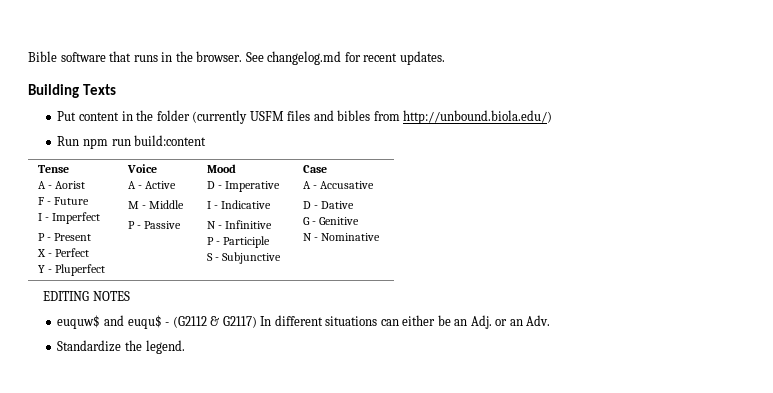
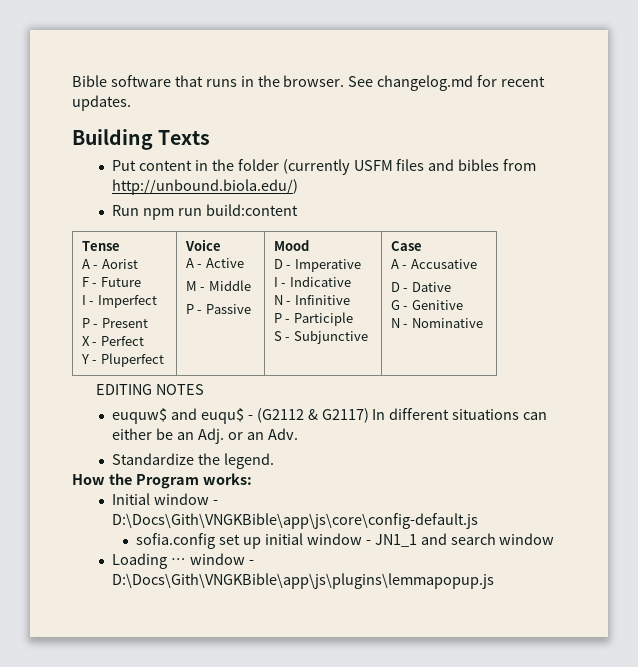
(185, 347) none -> [72,473,252,489] [112,493,218,505] [112,513,479,529] [136,533,555,549] [112,553,254,569] [112,573,495,589] // How the Program works: // Initial window - D:\Docs\Gith\VNGKBible\app\js\core\config-default.js // sofia.config set up initial window - JN1_1 and search window // Loading … window - D:\Docs\Gith\VNGKBible\app\js\plugins\lemmapopup.js

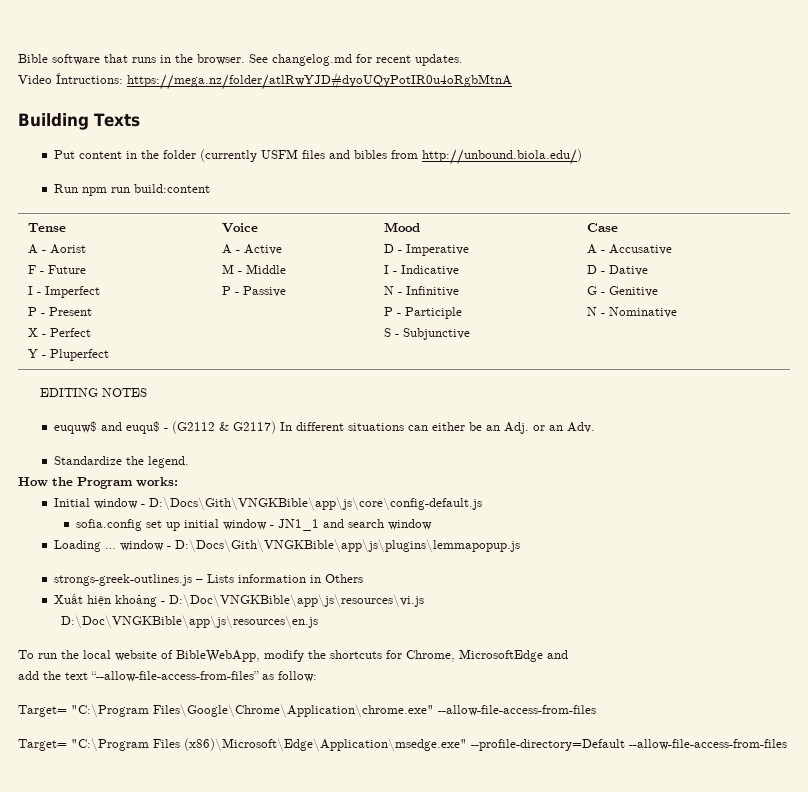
(131, 103) none -> [18,72,512,90] // Video Íntructions: https://mega.nz/folder/atlRwYJD#dyoUQyPotIR0u4oRgbMtnA
(495, 581) none -> [53,574,363,586] [53,593,424,608] [61,615,319,629] [18,649,568,662] [18,671,317,682] [18,704,596,718] [18,738,787,752] // strongs-greek-outlines.js – Lists information in Others // Xuất hiện khoảng - D:\Doc\VNGKBible\app\js\resources\vi.js // D:\Doc\VNGKBible\app\js\resources\en.js // To run the local website of BibleWebApp, modify the shortcuts for Chrome, MicrosoftEdge and // add the text “--allow-file-access-from-files” as follow: // Target= "C:\Program Files\Google\Chrome\Application\chrome.exe" --allow-file-access-from-files // Target= "C:\Program Files (x86)\Microsoft\Edge\Application\msedge.exe" --profile-directory=Default --allow-file-access-from-files

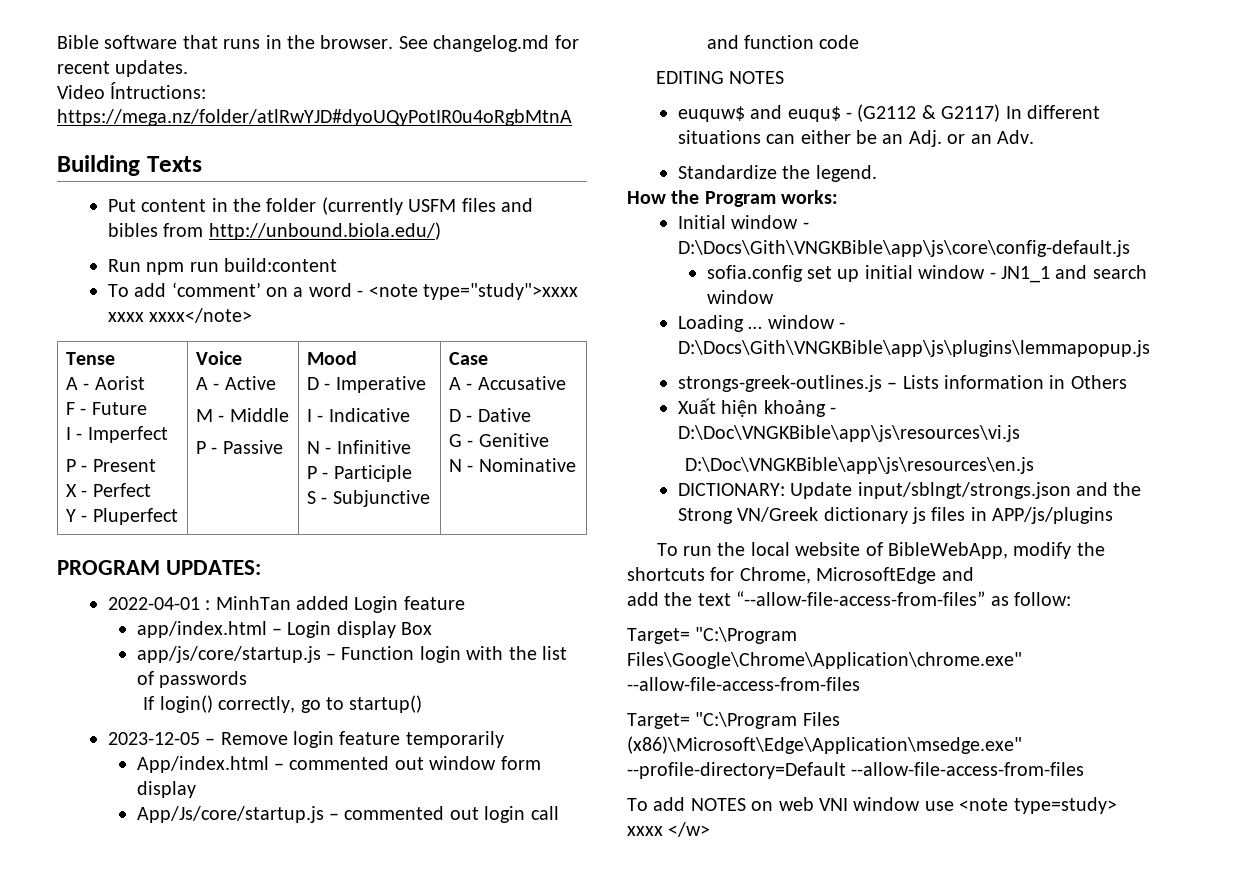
(210, 188) none -> [107,282,578,300] [107,308,253,323] // To add ‘comment’ on a word - <note type="study">xxxx xxxx xxxx</note>
(678, 312) none -> [57,560,262,575] [107,596,465,613] [136,621,433,638] [136,646,567,663] [136,671,247,688] [143,695,423,713] [107,731,504,748] [136,756,541,773] [136,781,196,798] [136,806,559,823] [706,35,860,49] // PROGRAM UPDATES: // 2022-04-01 : MinhTan added Login feature // app/index.html – Login display Box // app/js/core/startup.js – Function login with the list of passwords // If login() correctly, go to startup() // 2023-12-05 – Remove login feature temporarily // App/index.html – commented out window form display // App/Js/core/startup.js – commented out login call and function code
(319, 622) none -> [677,482,1142,499] [677,507,1114,524] // DICTIONARY: Update input/sblngt/strongs.json and the Strong VN/Greek dictionary js files in APP/js/plugins
(787, 744) none -> [627,797,1117,814] [627,822,711,837] // To add NOTES on web VNI window use <note type=study> xxxx </w>

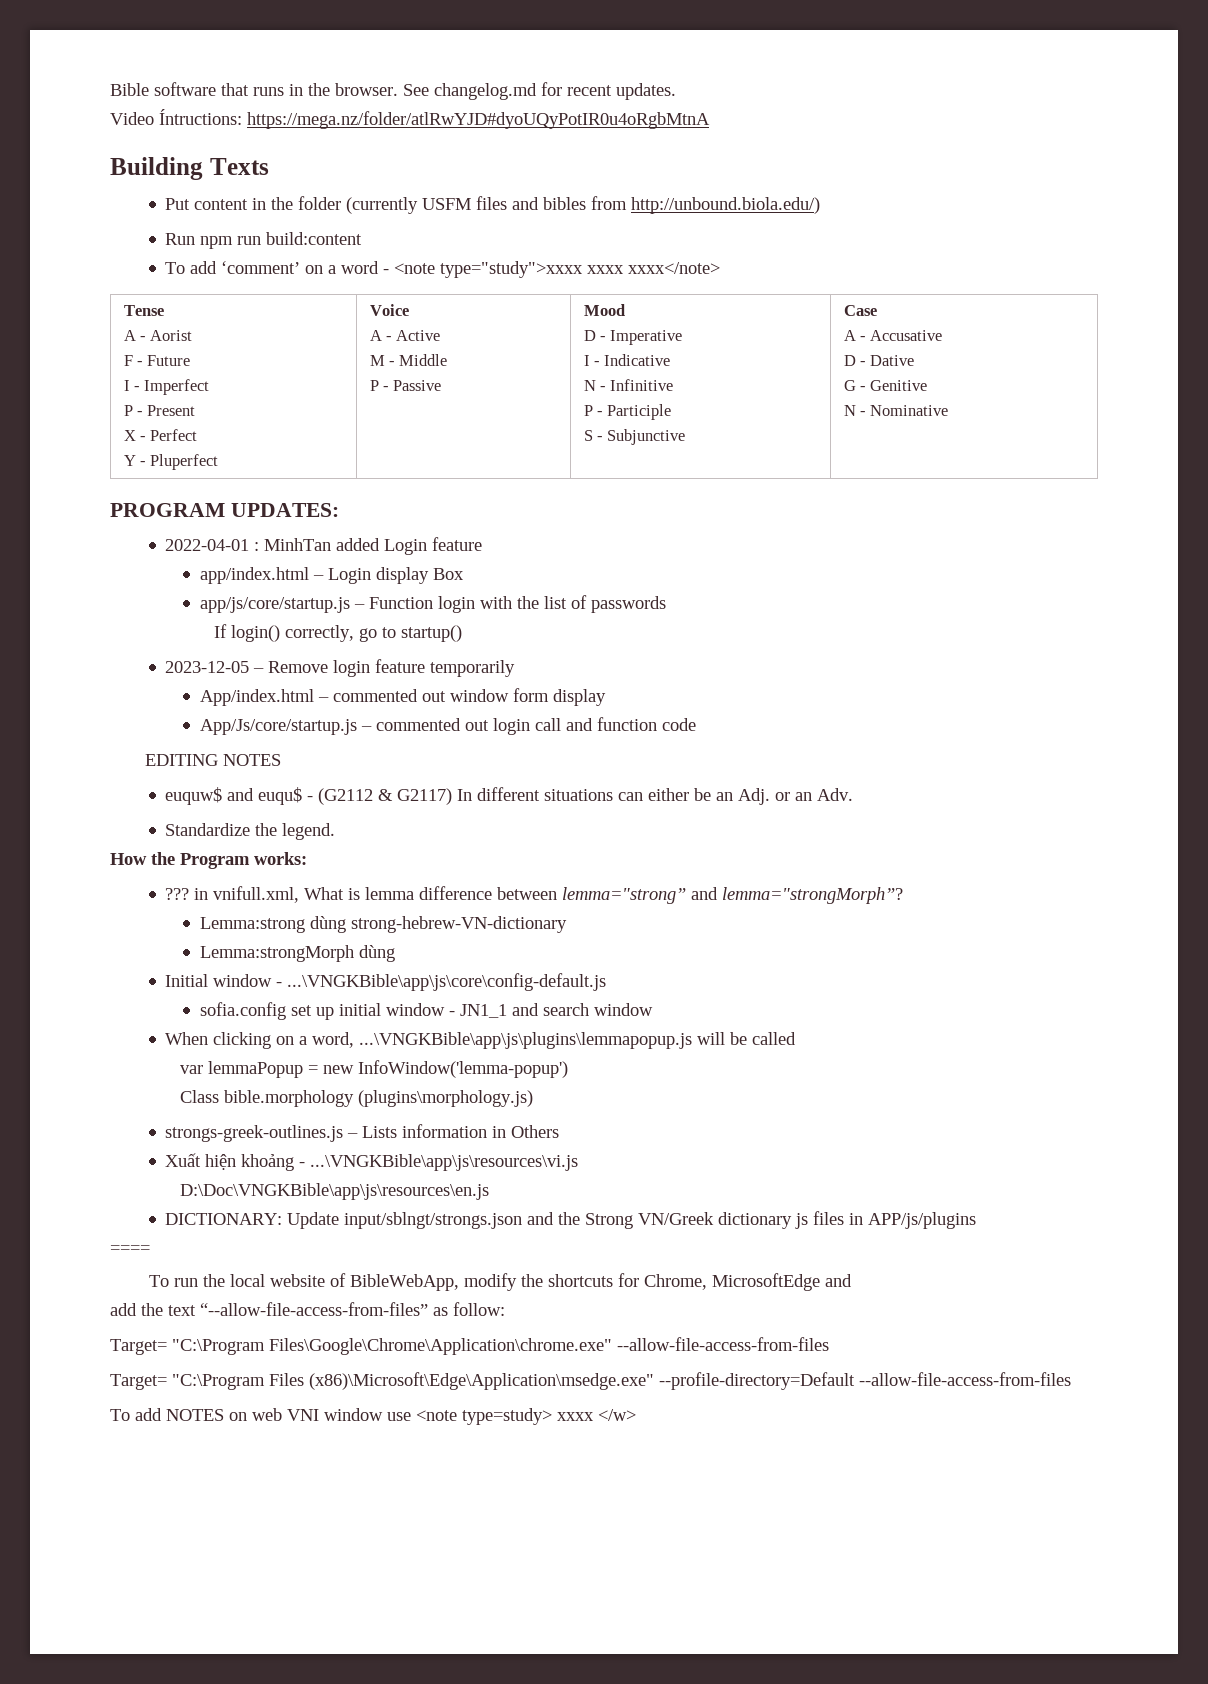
(839, 197) none -> [165,886,904,904] [199,916,567,933] [199,945,395,962] // ??? in vnifull.xml, What is lemma difference between lemma="strong” and lemma="strongMorph”? // Lemma:strong dùng strong-hebrew-VN-dictionary // Lemma:strongMorph dùng
[677,240,1130,257] D:\Docs\Gith\VNGKBible\app\js\core\config-default.js -> [287,973,607,991] ...\VNGKBible\app\js\core\config-default.js
[677,315,845,332] [677,340,1150,357] Loading … window - D:\Docs\Gith\VNGKBible\app\js\plugins\lemmapopup.js -> [165,1032,797,1049] [179,1060,568,1078] [179,1090,533,1107] When clicking on a word, ...\VNGKBible\app\js\plugins\lemmapopup.js will be called // var lemmaPopup = new InfoWindow('lemma-popup') // Class bible.morphology (plugins\morphology.js)
[677,425,1020,442] D:\Doc\VNGKBible\app\js\resources\vi.js -> [310,1154,579,1171] ...\VNGKBible\app\js\resources\vi.js
(1114, 515) none -> [110,1245,150,1254] // ====

